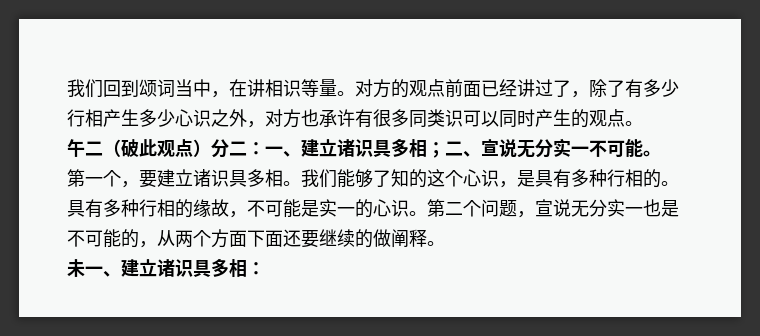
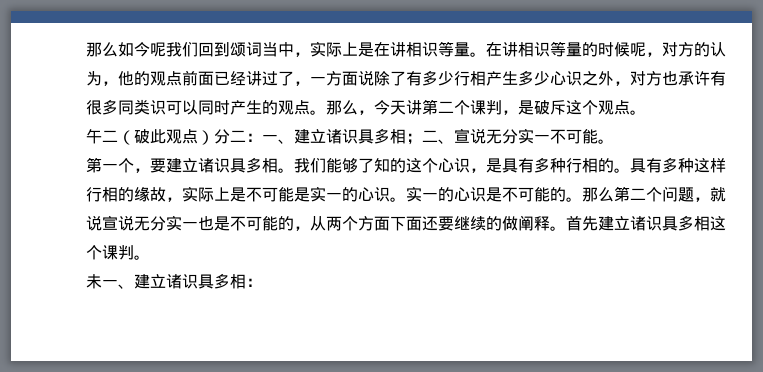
(67, 88) none -> [86,42,166,57] 那么如今呢
(229, 94) none -> [310,41,374,57] 实际上是
[355,79,391,98] 对方 -> [486,41,726,57] [86,71,134,86] 在讲相识等量的时候呢，对方的认为，他
(589, 94) none -> [310,70,374,86] 一方面说
(643, 123) none -> [326,99,646,115] 那么，今天讲第二个课判，是破斥这个观点。
(139, 208) none -> [694,158,726,173] 这样
(247, 214) none -> [182,186,246,202] 实际上是
(427, 213) none -> [406,186,614,202] 实一的心识是不可能的。那么
(535, 214) none -> [710,187,726,202] [86,215,102,231] 就说
(445, 243) none -> [566,215,726,231] [86,245,150,260] 首先建立诸识具多相这个课判。

